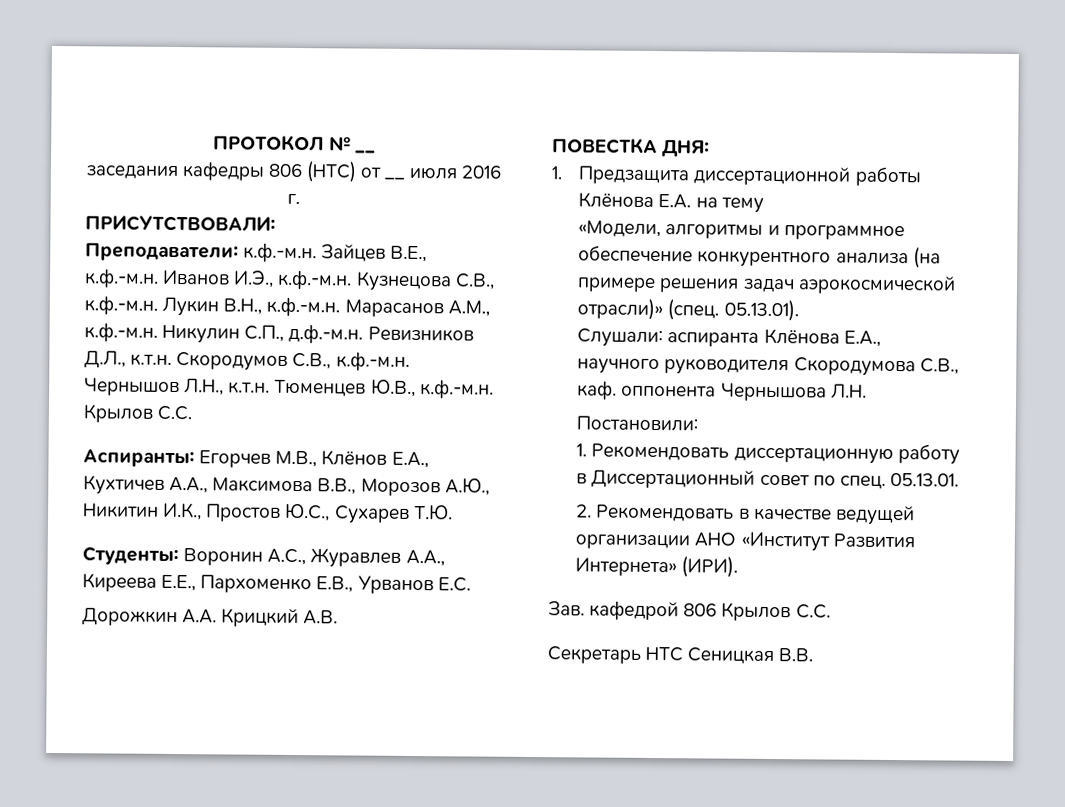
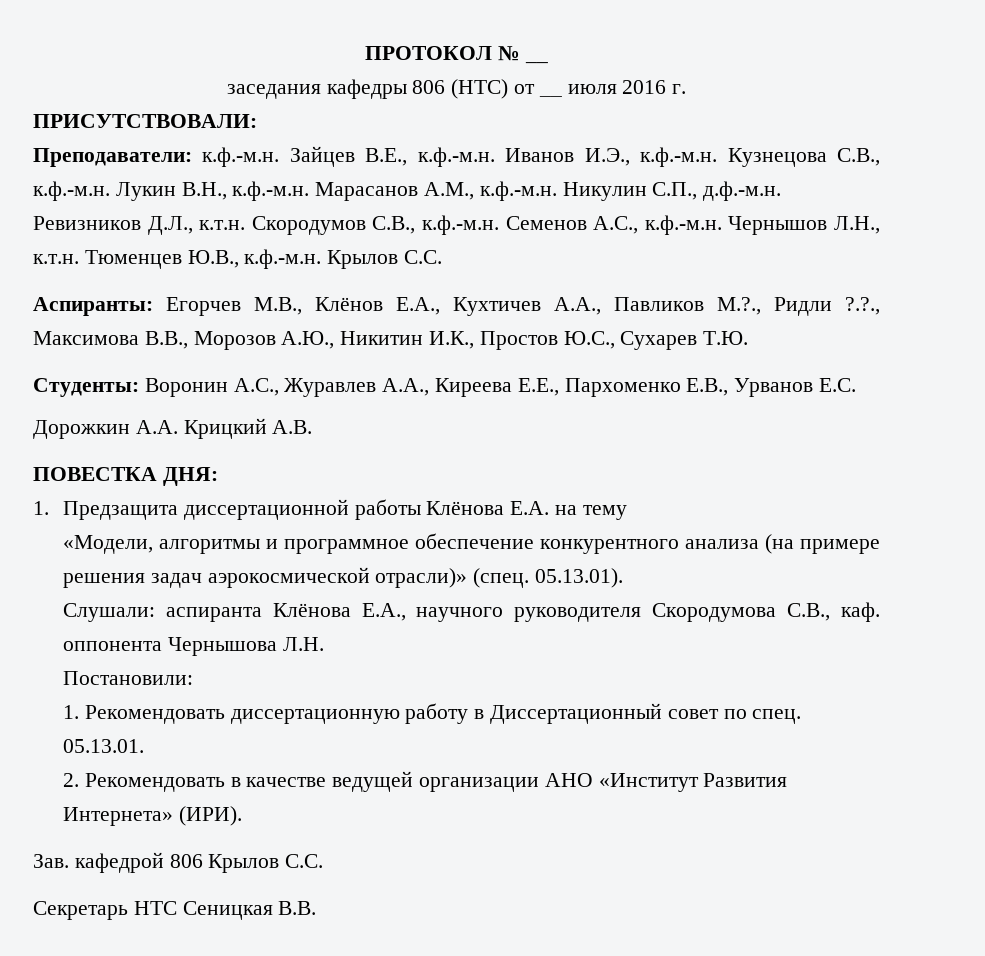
(410, 361) none -> [505,215,722,235] Семенов А.С., к.ф.-м.н.
(209, 485) none -> [614,297,880,316] Павликов М.?., Ридли ?.?.,

